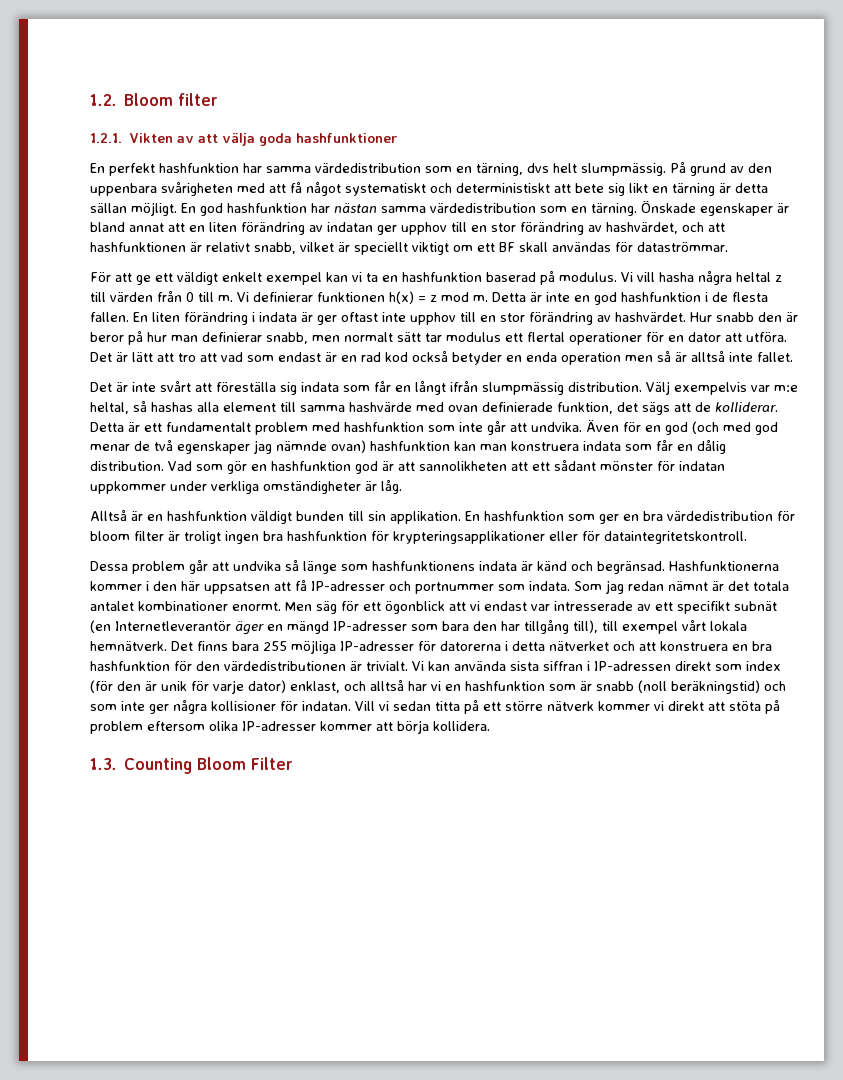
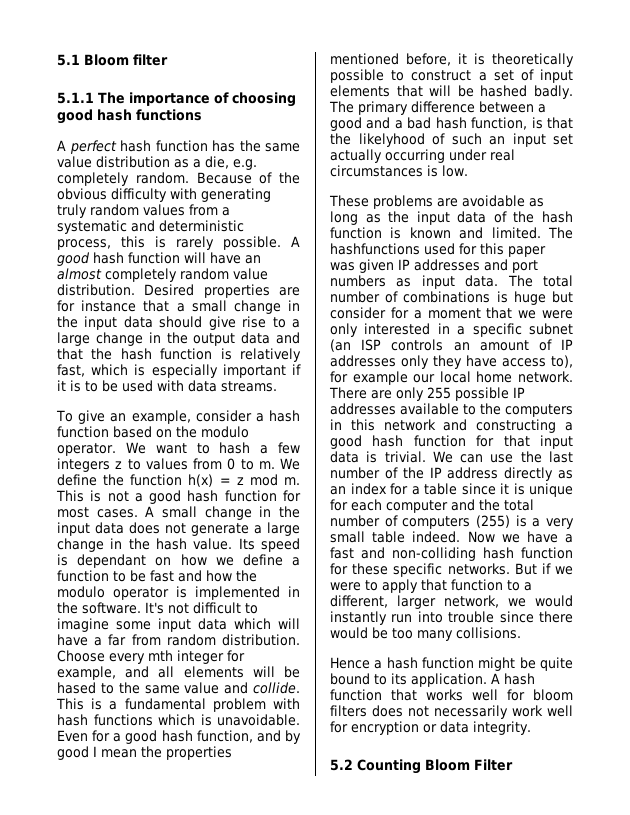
[90,94,117,106] 1.2. -> [57,54,80,66] 5.1
[90,133,399,146] [90,161,772,176] [90,181,768,196] [90,200,789,216] [90,221,725,235] [90,241,728,255] [90,270,782,285] [90,290,385,302] 1.2.1. Vikten av att välja goda hashfunktioner // En perfekt hashfunktion har samma värdedistribution som en tärning, dvs helt slumpmässig. På grund av den uppenbara svårigheten med att få något systematiskt och deterministiskt att bete sig likt en tärning är detta sällan möjligt. En god hashfunktion har nästan samma värdedistribution som en tärning. Önskade egenskaper är bland annat att en liten förändring av indatan ger upphov till en stor förändring av hashvärdet, och att hashfunktionen är relativt snabb, vilket är speciellt viktigt om ett BF skall användas för dataströmmar. // För att ge ett väldigt enkelt exempel kan vi ta en hashfunktion baserad på modulus. Vi vill hasha några heltal z till värden från 0 till m. Vi definierar funktionen -> [57,92,296,107] [57,109,202,124] [57,140,300,154] [57,156,257,170] [57,172,300,186] [57,188,271,202] [57,204,230,218] [57,220,244,234] [57,236,300,250] [57,252,261,266] [57,268,268,282] [57,284,300,298] [57,300,300,314] [57,316,300,330] [57,332,300,346] [57,348,301,362] [57,364,301,378] [57,380,277,392] [56,410,300,424] [57,426,249,438] [57,442,300,456] [57,458,300,472] [57,474,183,486] 5.1.1 The importance of choosing good hash functions // A perfect hash function has the same value distribution as a die, e.g. completely random. Because of the obvious difficulty with generating truly random values from a systematic and deterministic process, this is rarely possible. A good hash function will have an almost completely random value distribution. Desired properties are for instance that a small change in the input data should give rise to a large change in the output data and that the hash function is relatively fast, which is especially important if it is to be used with data streams. // To give an example, consider a hash function based on the modulo operator. We want to hash a few integers z to values from 0 to m. We define the function
[492,292,768,305] [90,311,798,325] [90,330,787,345] [90,350,793,365] [90,380,798,395] [90,400,778,415] [90,419,778,435] [90,439,726,454] [90,459,725,474] [90,479,402,494] [90,509,795,524] [90,530,747,544] [90,559,779,574] [90,579,789,594] [90,600,777,614] [90,619,747,635] [90,640,772,654] [90,660,781,671] [90,679,786,694] [90,699,780,714] [90,720,490,734] [90,758,117,770] Detta är inte en god hashfunktion i de flesta fallen. En liten förändring i indata är ger oftast inte upphov till en stor förändring av hashvärdet. Hur snabb den är beror på hur man definierar snabb, men normalt sätt tar modulus ett flertal operationer för en dator att utföra. Det är lätt att tro att vad som endast är en rad kod också betyder en enda operation men så är alltså inte fallet. // Det är inte svårt att föreställa sig indata som får en långt ifrån slumpmässig distribution. Välj exempelvis var m:e heltal, så hashas alla element till samma hashvärde med ovan definierade funktion, det sägs att de kolliderar. Detta är ett fundamentalt problem med hashfunktion som inte går att undvika. Även för en god (och med god menar de två egenskaper jag nämnde ovan) hashfunktion kan man konstruera indata som får en dålig distribution. Vad som gör en hashfunktion god är att sannolikheten att ett sådant mönster för indatan uppkommer under verkliga omständigheter är låg. // Alltså är en hashfunktion väldigt bunden till sin applikation. En hashfunktion som ger en bra värdedistribution för bloom filter är troligt ingen bra hashfunktion för krypteringsapplikationer eller för dataintegritetskontroll. // Dessa problem går att undvika så länge som hashfunktionens indata är känd och begränsad. Hashfunktionerna kommer i den här uppsatsen att få IP-adresser och portnummer som indata. Som jag redan nämnt är det totala antalet kombinationer enormt. Men säg för ett ögonblick att vi endast var intresserade av ett specifikt subnät (en Internetleverantör äger en mängd IP-adresser som bara den har tillgång till), till exempel vårt lokala hemnätverk. Det finns bara 255 möjliga IP-adresser för datorerna i detta nätverket och att konstruera en bra hashfunktion för den värdedistributionen är trivialt. Vi kan använda sista siffran i IP-adressen direkt som index (för den är unik för varje dator) enklast, och alltså har vi en hashfunktion som är snabb (noll beräkningstid) och som inte ger några kollisioner för indatan. Vill vi sedan titta på ett större nätverk kommer vi direkt att stöta på problem eftersom olika IP-adresser kommer att börja kollidera. // 1.3. -> [56,490,301,504] [57,506,300,520] [57,522,300,536] [57,538,300,552] [57,554,300,568] [57,570,257,582] [57,586,300,600] [57,602,258,614] [57,618,300,632] [57,634,300,646] [57,650,245,664] [57,666,300,680] [57,682,300,694] [56,698,300,712] [57,714,300,726] [57,730,301,744] [57,746,232,760] [330,53,574,67] [330,69,573,83] [330,85,574,99] [329,101,546,115] [330,117,573,131] [330,133,573,147] [330,149,515,163] [330,165,468,177] [329,195,544,209] [330,211,573,225] [330,227,573,239] [330,243,546,257] [330,259,538,273] [330,275,573,289] [330,291,573,305] [330,307,573,319] [330,323,573,337] [330,339,573,352] [330,355,573,369] [330,371,573,385] [329,387,525,401] [330,403,573,417] [330,419,573,433] [330,435,573,449] [330,451,573,463] [330,467,573,481] [330,483,573,497] [330,499,534,513] [330,515,574,529] [330,531,573,543] [330,547,573,561] [330,563,573,577] [330,579,532,593] [330,595,573,609] [330,611,573,625] [330,627,521,641] [330,657,573,671] [330,673,535,687] [330,689,573,701] [330,705,573,719] [330,721,531,735] [330,759,353,771] This is not a good hash function for most cases. A small change in the input data does not generate a large change in the hash value. Its speed is dependant on how we define a function to be fast and how the modulo operator is implemented in the software. It's not difficult to imagine some input data which will have a far from random distribution. Choose every mth integer for example, and all elements will be hased to the same value and collide. This is a fundamental problem with hash functions which is unavoidable. Even for a good hash function, and by good I mean the properties mentioned before, it is theoretically possible to construct a set of input elements that will be hashed badly. The primary difference between a good and a bad hash function, is that the likelyhood of such an input set actually occurring under real circumstances is low. // These problems are avoidable as long as the input data of the hash function is known and limited. The hashfunctions used for this paper was given IP addresses and port numbers as input data. The total number of combinations is huge but consider for a moment that we were only interested in a specific subnet (an ISP controls an amount of IP addresses only they have access to), for example our local home network. There are only 255 possible IP addresses available to the computers in this network and constructing a good hash function for that input data is trivial. We can use the last number of the IP address directly as an index for a table since it is unique for each computer and the total number of computers (255) is a very small table indeed. Now we have a fast and non-colliding hash function for these specific networks. But if we were to apply that function to a different, larger network, we would instantly run into trouble since there would be too many collisions. // Hence a hash function might be quite bound to its application. A hash function that works well for bloom filters does not necessarily work well for encryption or data integrity. // 5.2

